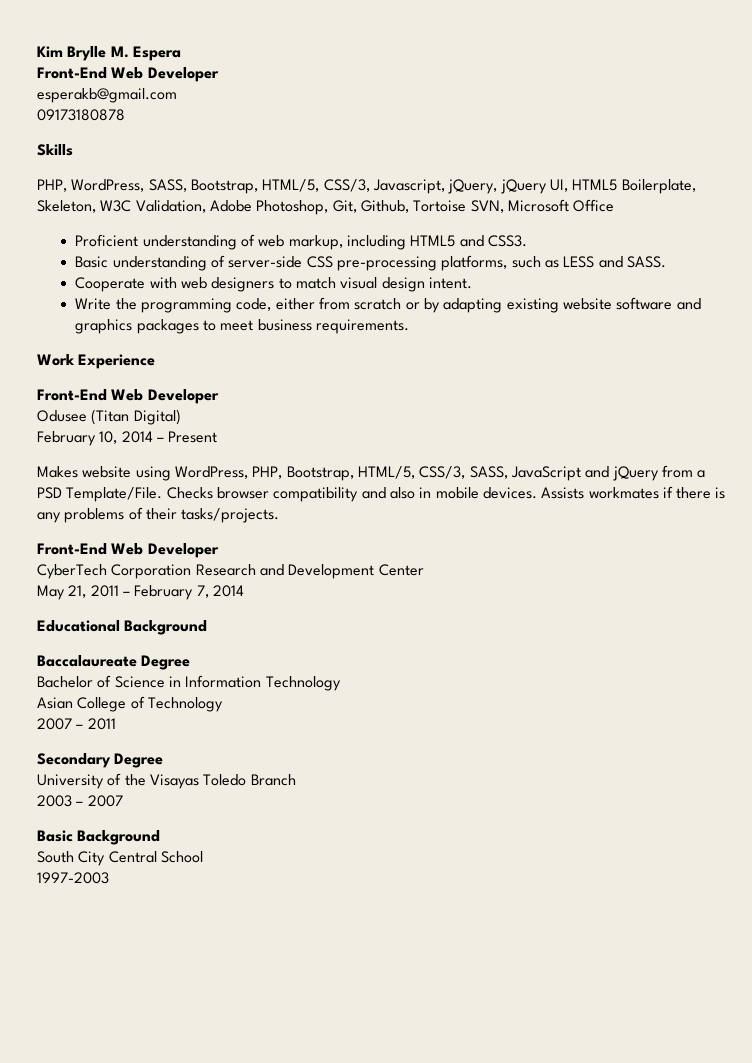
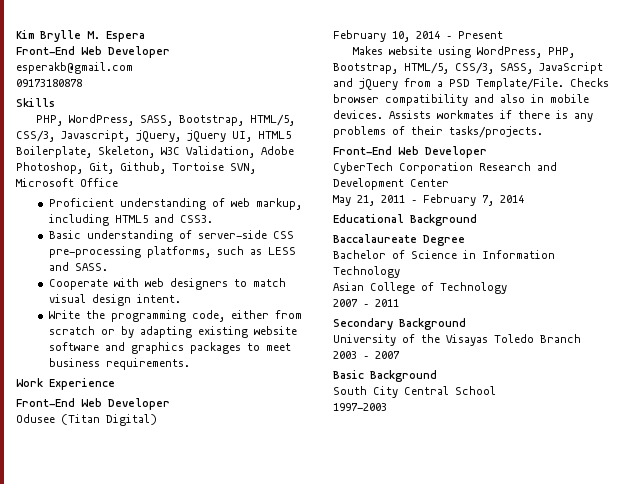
[114,753,164,768] Degree -> [399,318,466,330] Background

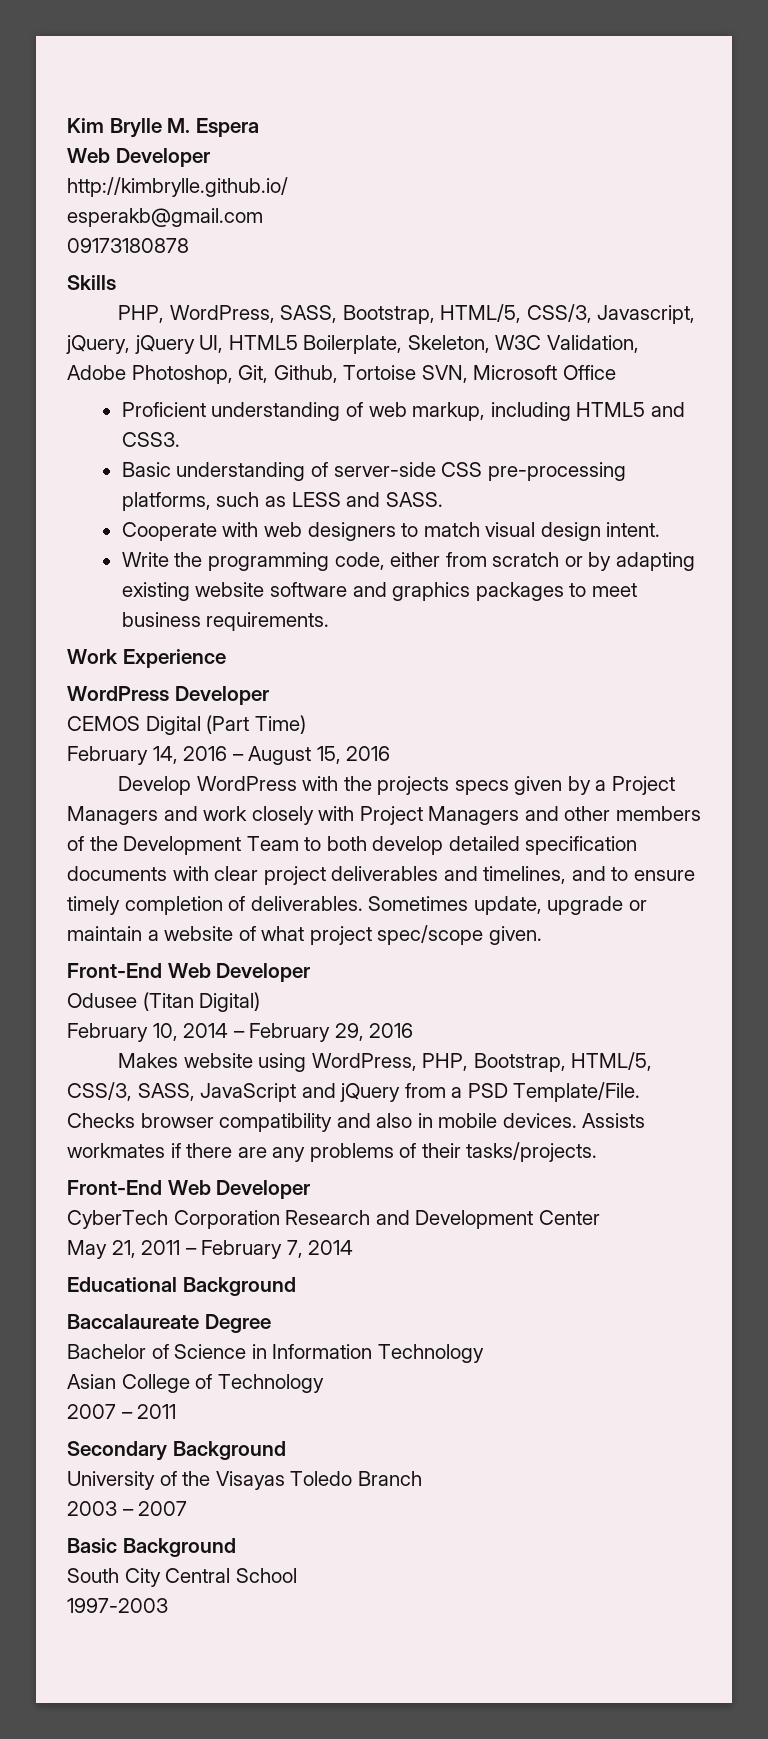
[16,46,170,58] Front-End Web Developer -> [67,148,210,167] [67,177,288,197] Web Developer // http://kimbrylle.github.io/
(115, 384) none -> [67,686,269,705] [67,715,306,735] [67,746,391,765] [117,776,675,795] [67,806,701,825] [67,836,638,855] [67,866,695,885] [67,896,647,915] [67,925,542,945] // WordPress Developer // CEMOS Digital (Part Time) // February 14, 2016 – August 15, 2016 // Develop WordPress with the projects specs given by a Project Managers and work closely with Project Managers and other members of the Development Team to both develop detailed specification documents with clear project deliverables and timelines, and to ensure timely completion of deliverables. Sometimes update, upgrade or maintain a website of what project spec/scope given.
[458,31,503,39] Present -> [249,1023,414,1042] February 29, 2016
[556,110,568,119] is -> [237,1147,267,1158] are

